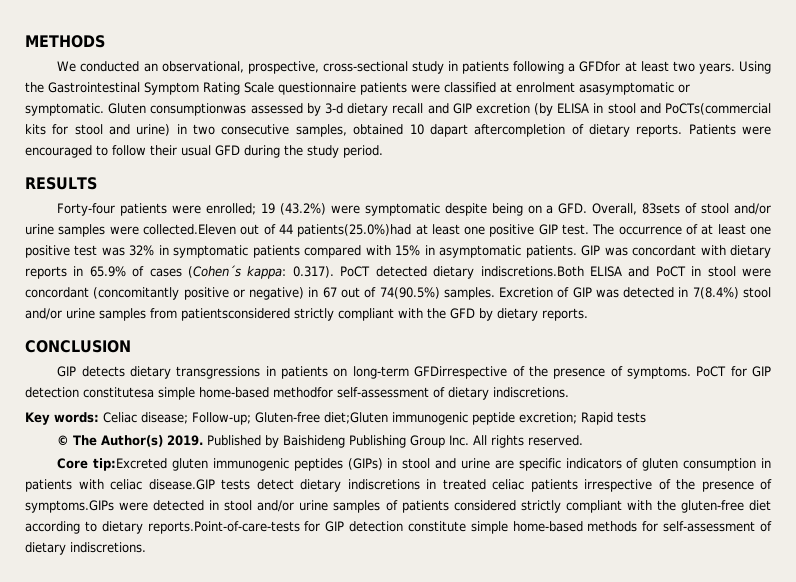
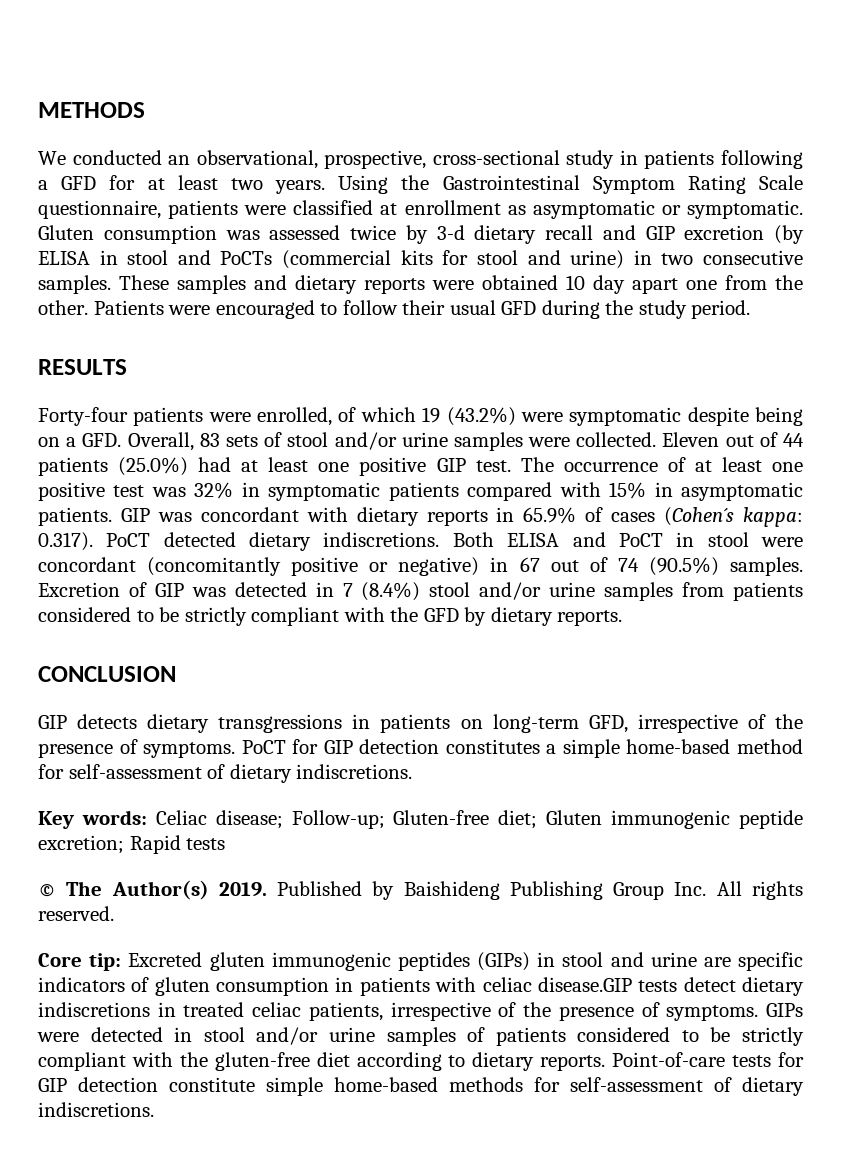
[579,61,621,72] GFDfor -> [61,175,136,190] GFD for
[278,82,356,95] questionnaire -> [38,200,161,219] questionnaire,
[516,82,690,95] [25,103,303,116] enrolment asasymptomatic or symptomatic. Gluten consumptionwas assessed -> [404,200,804,219] [38,225,396,244] enrollment as asymptomatic or symptomatic. Gluten consumption was assessed twice
[665,103,772,115] PoCTs(commercial -> [220,250,392,269] PoCTs (commercial
[295,124,683,137] samples, obtained 10 dapart aftercompletion of dietary reports. -> [38,275,803,294] [38,300,88,315] samples. These samples and dietary reports were obtained 10 day apart one from the other.
[206,203,257,215] enrolled; -> [257,407,416,426] enrolled, of which
[642,203,681,214] 83sets -> [199,433,258,447] 83 sets
[142,224,236,235] collected.Eleven -> [576,432,720,447] collected. Eleven
[297,224,412,237] patients(25.0%)had -> [38,457,232,476] patients (25.0%) had
[480,266,584,277] indiscretions.Both -> [323,532,494,547] indiscretions. Both
[379,287,440,299] 74(90.5%) -> [617,557,719,576] 74 (90.5%)
[692,287,739,299] 7(8.4%) -> [342,582,421,601] 7 (8.4%)
[181,308,290,321] patientsconsidered -> [732,582,803,601] [38,607,180,622] patients considered to be
[414,366,508,379] GFDirrespective -> [588,714,738,733] GFD, irrespective
[83,387,333,400] constitutesa simple home-based methodfor -> [445,739,803,758] [38,764,64,779] constitutes a simple home-based method for
[324,412,388,424] diet;Gluten -> [498,810,603,829] diet; Gluten
[93,458,168,471] tip:Excreted -> [89,952,203,971] tip: Excreted
[530,479,772,492] [25,500,114,513] patients irrespective of the presence of symptoms.GIPs -> [308,1002,804,1021] patients, irrespective of the presence of symptoms. GIPs
(516, 505) none -> [681,1027,731,1042] to be
[147,521,300,534] reports.Point-of-care-tests -> [540,1052,772,1071] reports. Point-of-care tests

